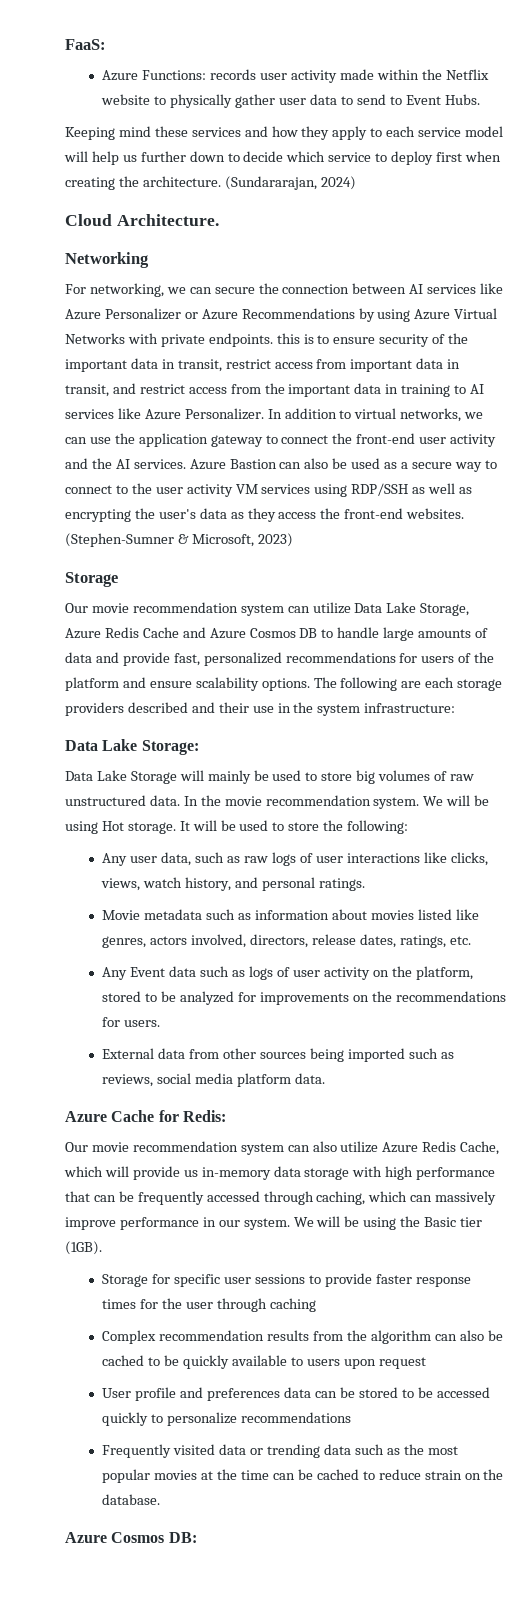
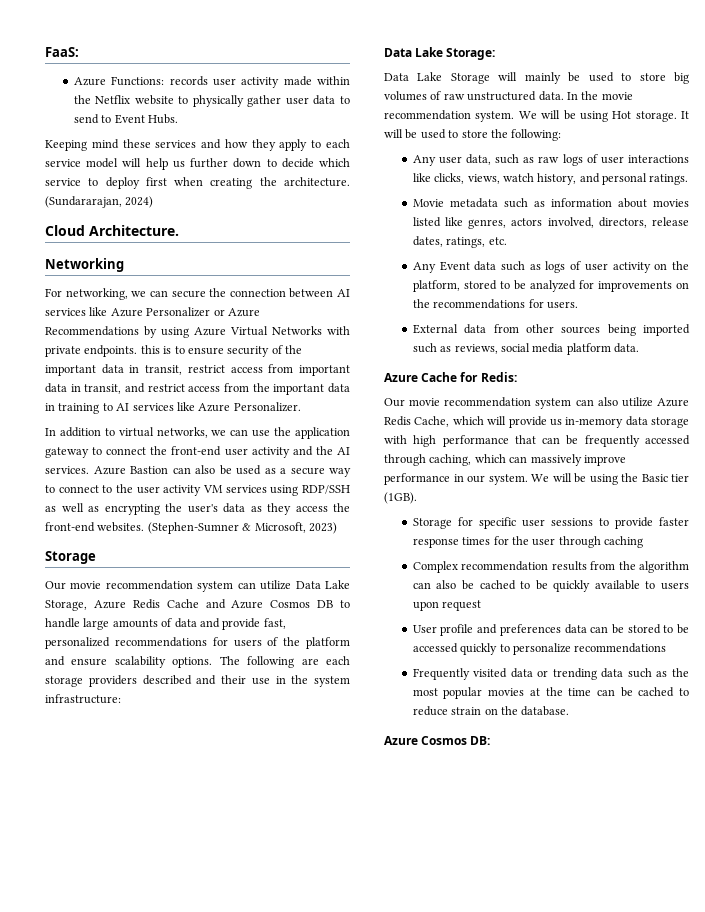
(264, 414) none -> (301, 407) //

